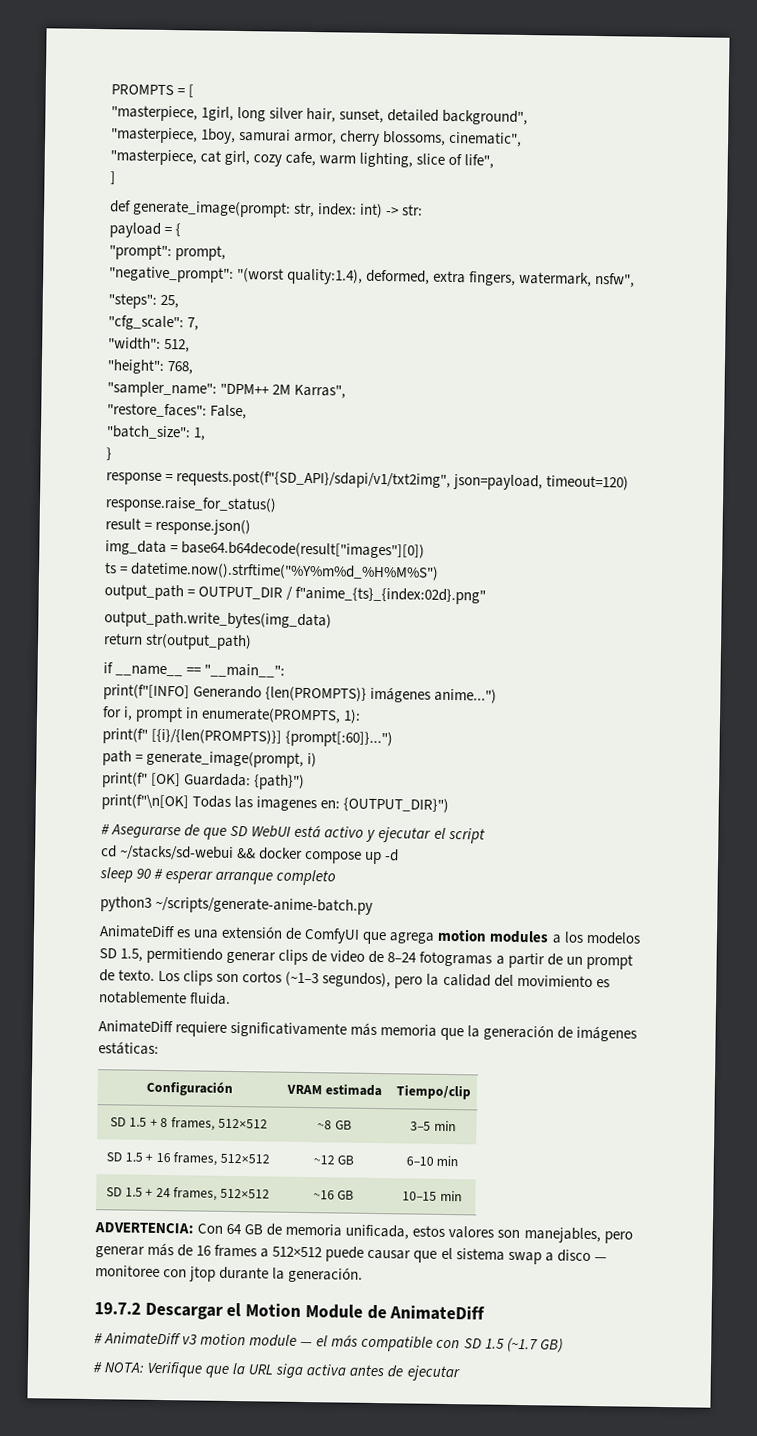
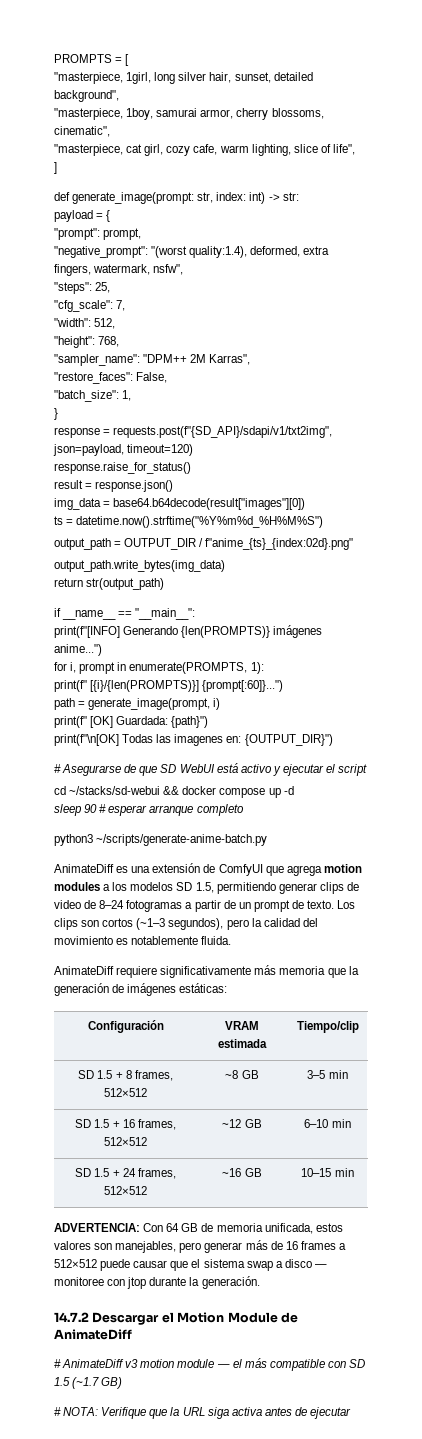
[94,1302,141,1315] 19.7.2 -> [54,1312,89,1322] 14.7.2

